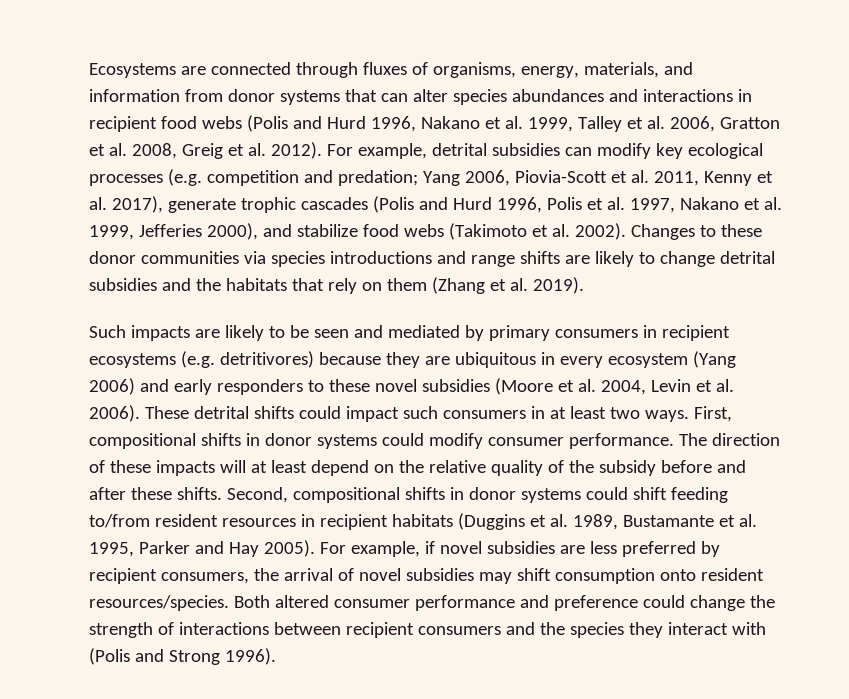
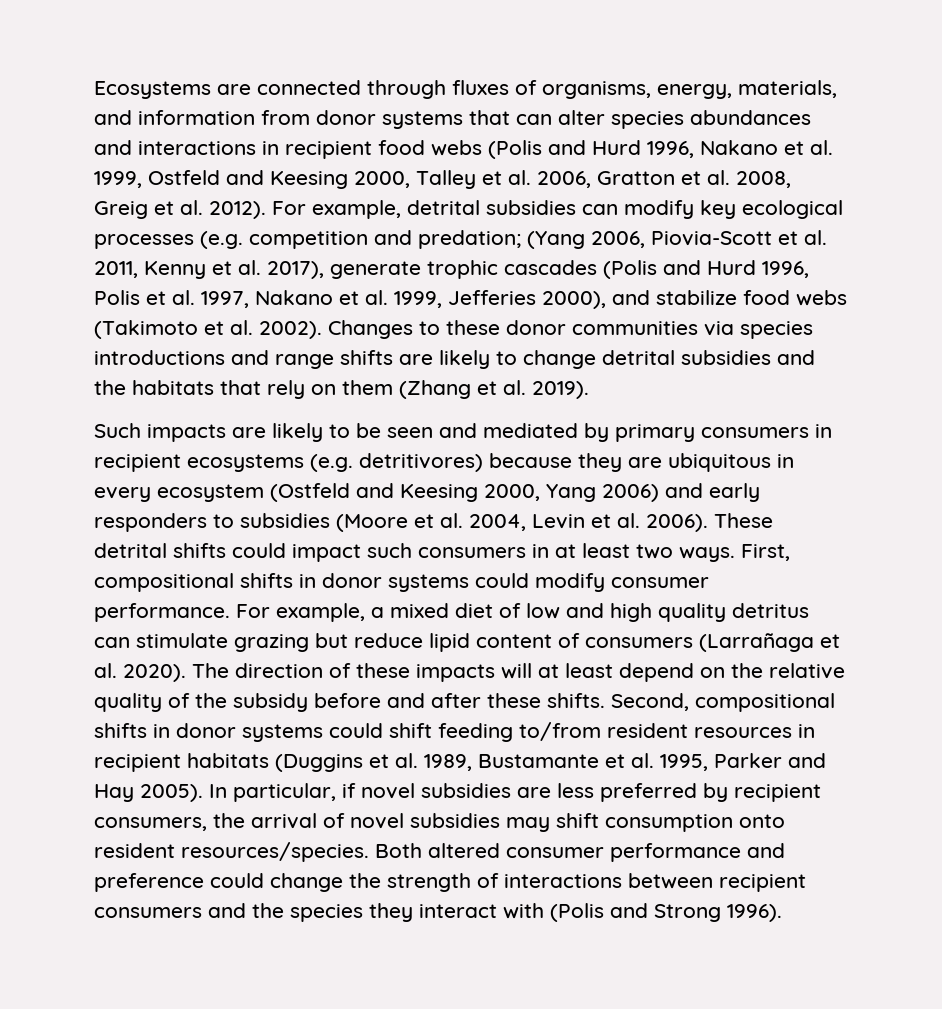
(573, 124) none -> [148,170,410,189] Ostfeld and Keesing 2000,
[422,171,460,186] Yang -> [527,231,585,249] (Yang
[692,351,736,368] (Yang -> [270,483,596,502] (Ostfeld and Keesing 2000, Yang
[328,379,417,392] these novel -> (234, 521) none
(674, 441) none -> [236,603,809,622] [94,633,840,652] [94,663,186,682] For example, a mixed diet of low and high quality detritus can stimulate grazing but reduce lipid content of consumers (Larrañaga et al. 2020).
[319,541,420,557] For example, -> [209,783,336,802] In particular,

